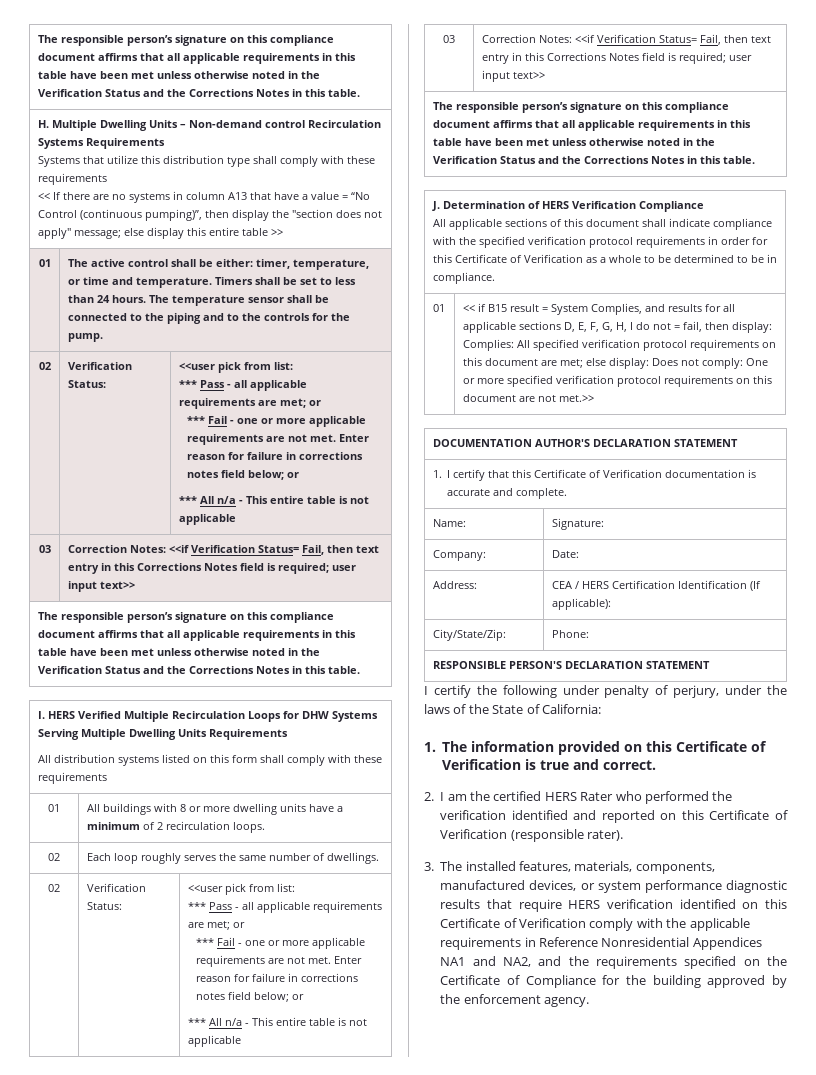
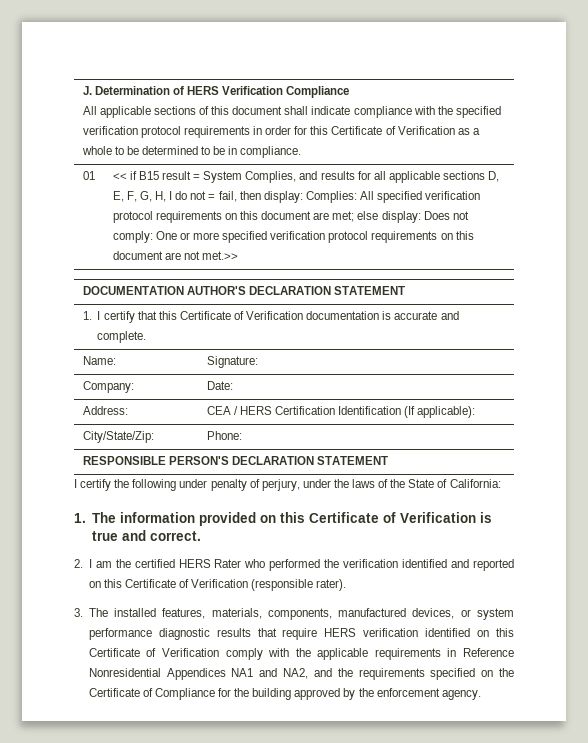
[37,35,334,46] [37,53,356,64] [37,71,320,79] [37,89,360,97] [37,120,381,131] [37,138,165,149] [37,155,375,167] [37,173,107,185] [37,191,370,203] [37,209,382,221] [37,227,283,239] [38,259,51,267] [67,259,369,270] [67,277,356,288] [67,295,329,306] [67,313,350,324] [67,333,103,342] [38,362,51,370] [67,362,132,370] [67,380,106,388] [178,362,293,373] [178,380,307,391] [178,398,321,409] [186,416,366,427] [186,434,369,445] [186,452,363,460] [186,470,299,480] [178,496,369,504] [178,514,236,525] [38,545,51,553] [67,545,379,555] [67,563,356,574] [67,581,135,592] [37,612,334,623] [37,630,356,641] [37,648,320,656] [37,666,360,674] [37,711,378,722] [37,729,288,740] [37,754,382,766] [37,772,107,784] [48,804,60,812] [86,803,343,815] [86,821,265,833] [48,853,60,861] [86,852,379,864] [48,884,60,892] [86,883,146,892] [86,902,122,910] [187,883,295,895] [187,901,382,913] [187,921,245,930] [195,937,365,949] [195,955,362,967] [195,973,358,982] [195,991,304,1002] [187,1017,367,1026] [187,1035,241,1047] [443,35,455,43] [481,34,771,45] [481,52,752,64] [481,70,545,82] [432,102,729,113] [432,120,751,131] [432,138,715,146] [432,156,755,164] The responsible person’s signature on this compliance document affirms that all applicable requirements in this table have been met unless otherwise noted in the Verification Status and the Corrections Notes in this table. // H. Multiple Dwelling Units – Non-demand control Recirculation Systems Requirements // Systems that utilize this distribution type shall comply with these requirements // << If there are no systems in column A13 that have a value = “No Control (continuous pumping)”, then display the "section does not apply" message; else display this entire table >> // 01 | The active control shall be either: timer, temperature, or time and temperature. Timers shall be set to less than 24 hours. The temperature sensor shall be connected to the piping and to the controls for the pump. // 02 | Verification Status: | <<user pick from list: // *** Pass - all applicable requirements are met; or // *** Fail - one or more applicable requirements are not met. Enter reason for failure in corrections notes field below; or // *** All n/a - This entire table is not applicable // 03 | Correction Notes: <<if Verification Status= Fail, then text entry in this Corrections Notes field is required; user input text>> // The responsible person’s signature on this compliance document affirms that all applicable requirements in this table have been met unless otherwise noted in the Verification Status and the Corrections Notes in this table. // I. HERS Verified Multiple Recirculation Loops for DHW Systems Serving Multiple Dwelling Units Requirements // All distribution systems listed on this form shall comply with these requirements // 01 | All buildings with 8 or more dwelling units have a minimum of 2 recirculation loops. // 02 | Each loop roughly serves the same number of dwellings. // 02 | Verification Status: | <<user pick from list: // *** Pass - all applicable requirements are met; or // *** Fail - one or more applicable requirements are not met. Enter reason for failure in corrections notes field below; or // *** All n/a - This entire table is not applicable // 03 | Correction Notes: <<if Verification Status= Fail, then text entry in this Corrections Notes field is required; user input text>> // The responsible person’s signature on this compliance document affirms that all applicable requirements in this table have been met unless otherwise noted in the Verification Status and the Corrections Notes in this table. // -> (82, 90) none

